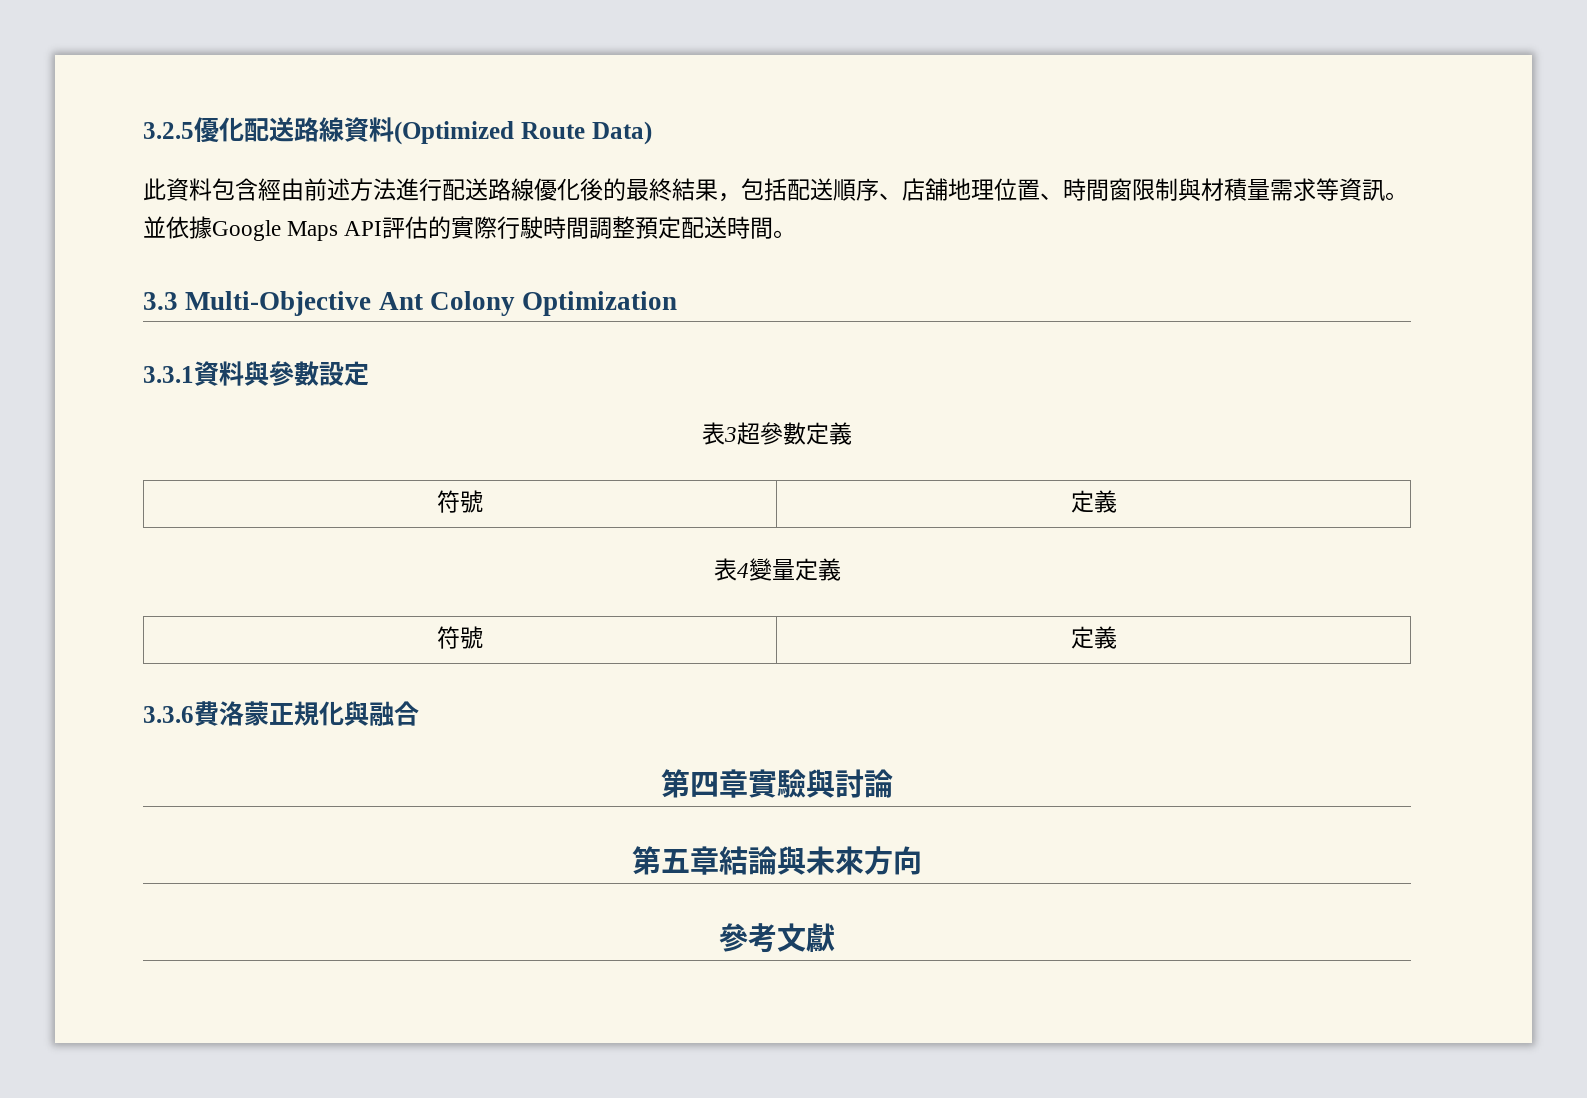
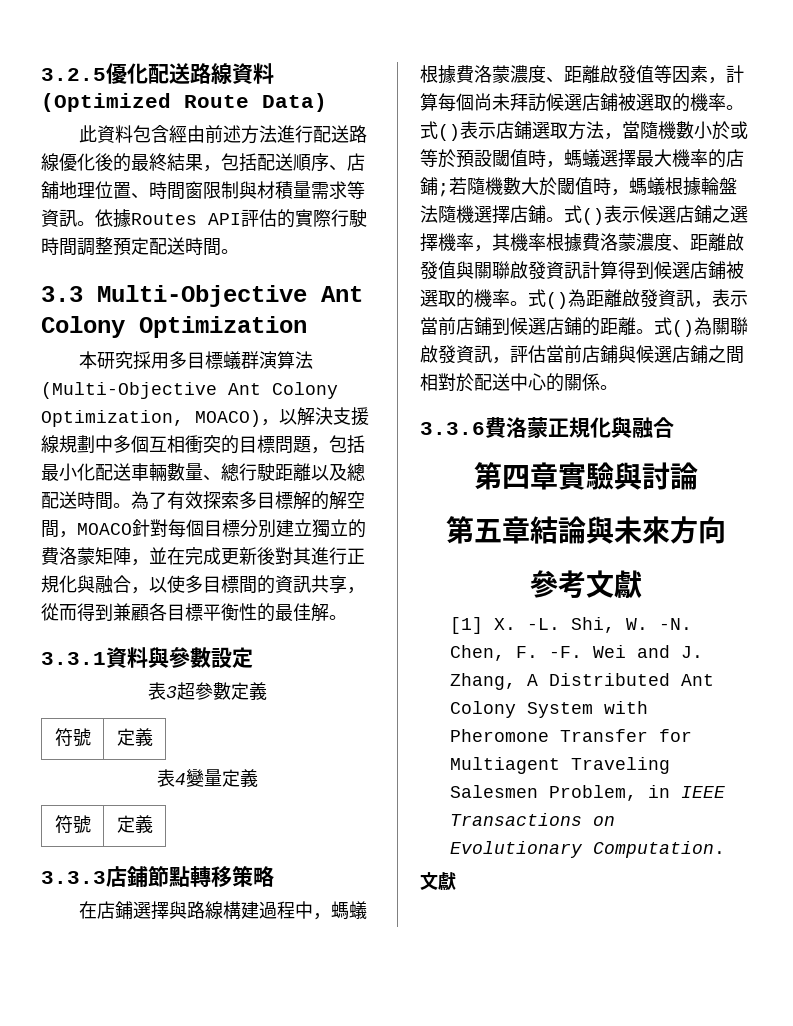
[143,216,339,241] 並依據Google Maps -> [95,209,197,228] 依據Routes
(678, 303) none -> [78,351,313,370] [41,382,338,399] [41,407,369,427] [41,435,365,454] [41,463,365,482] [41,491,365,510] [41,519,366,538] [41,547,365,566] [41,575,365,594] [41,603,347,622] // 本研究採用多目標蟻群演算法(Multi-Objective Ant Colony Optimization, MOACO)，以解決支援線規劃中多個互相衝突的目標問題，包括最小化配送車輛數量、總行駛距離以及總配送時間。為了有效探索多目標解的解空間，MOACO針對每個目標分別建立獨立的費洛蒙矩陣，並在完成更新後對其進行正規化與融合，以使多目標間的資訊共享，從而得到兼顧各目標平衡性的最佳解。
(1117, 637) none -> [41,866,274,887] [78,901,367,920] [420,65,744,84] [420,93,744,112] [420,121,748,141] [420,149,744,168] [420,177,737,197] [420,205,748,225] [420,233,744,252] [420,261,744,280] [420,289,748,309] [420,317,748,337] [420,345,744,364] [420,373,618,392] // 3.3.3店鋪節點轉移策略 // 在店鋪選擇與路線構建過程中，螞蟻根據費洛蒙濃度、距離啟發值等因素，計算每個尚未拜訪候選店鋪被選取的機率。式()表示店鋪選取方法，當隨機數小於或等於預設閾值時，螞蟻選擇最大機率的店鋪;若隨機數大於閾值時，螞蟻根據輪盤法隨機選擇店鋪。式()表示候選店鋪之選擇機率，其機率根據費洛蒙濃度、距離啟發值與關聯啟發資訊計算得到候選店鋪被選取的機率。式()為距離啟發資訊，表示當前店鋪到候選店鋪的距離。式()為關聯啟發資訊，評估當前店鋪與候選店鋪之間相對於配送中心的關係。
(835, 937) none -> [450,617,693,634] [450,645,704,661] [450,673,715,690] [450,701,649,718] [450,729,693,742] [450,757,671,774] [450,785,726,801] [450,813,616,826] [450,841,726,858] [420,872,456,891] // [1] X. -L. Shi, W. -N. Chen, F. -F. Wei and J. Zhang, A Distributed Ant Colony System with Pheromone Transfer for Multiagent Traveling Salesmen Problem, in IEEE Transactions on Evolutionary Computation. // 文獻

